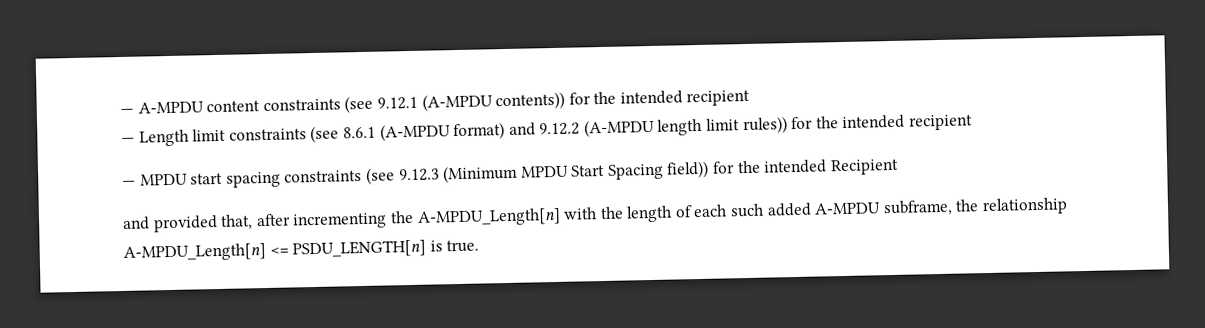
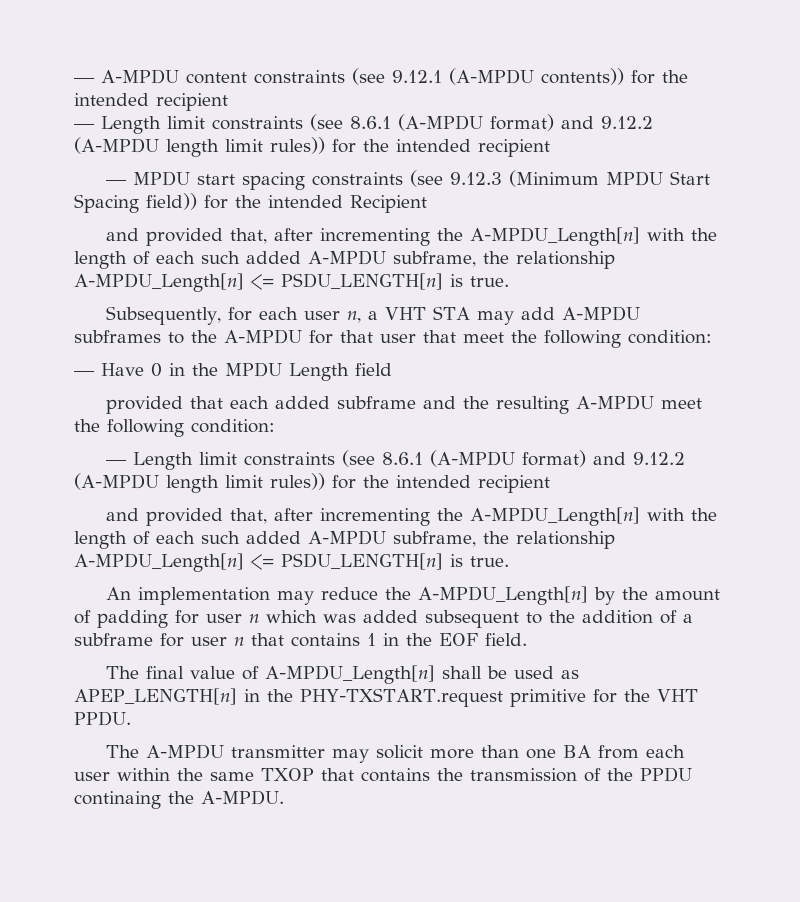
(480, 246) none -> [105,306,640,325] [74,329,712,348] [74,362,392,381] [105,395,702,414] [74,419,275,437] [105,450,685,470] [74,473,550,493] [105,507,717,526] [74,530,615,549] [74,553,509,572] [105,586,720,605] [74,610,693,628] [74,633,527,647] [105,665,579,684] [74,688,698,707] [74,711,131,726] [105,744,685,763] [74,767,692,782] [74,790,284,809] // Subsequently, for each user n, a VHT STA may add A-MPDU subframes to the A-MPDU for that user that meet the following condition: // — Have 0 in the MPDU Length field // provided that each added subframe and the resulting A-MPDU meet the following condition: // — Length limit constraints (see 8.6.1 (A-MPDU format) and 9.12.2 (A-MPDU length limit rules)) for the intended recipient // and provided that, after incrementing the A-MPDU_Length[n] with the length of each such added A-MPDU subframe, the relationship A-MPDU_Length[n] <= PSDU_LENGTH[n] is true. // An implementation may reduce the A-MPDU_Length[n] by the amount of padding for user n which was added subsequent to the addition of a subframe for user n that contains 1 in the EOF field. // The final value of A-MPDU_Length[n] shall be used as APEP_LENGTH[n] in the PHY-TXSTART.request primitive for the VHT PPDU. // The A-MPDU transmitter may solicit more than one BA from each user within the same TXOP that contains the transmission of the PPDU continaing the A-MPDU.

